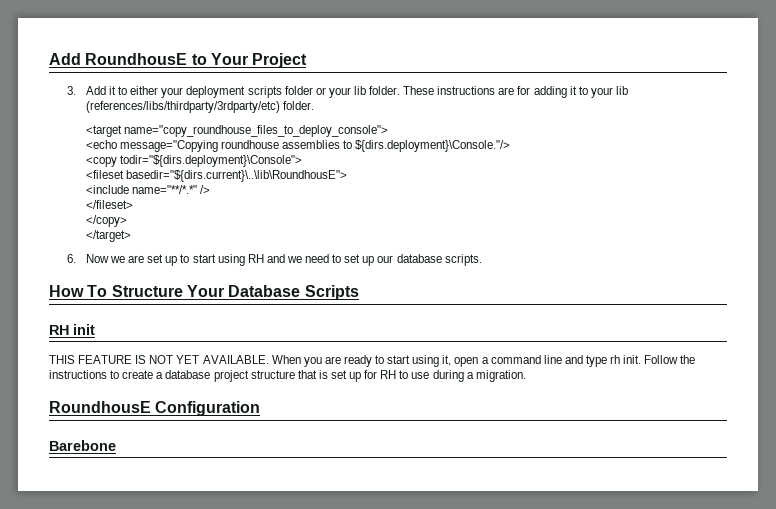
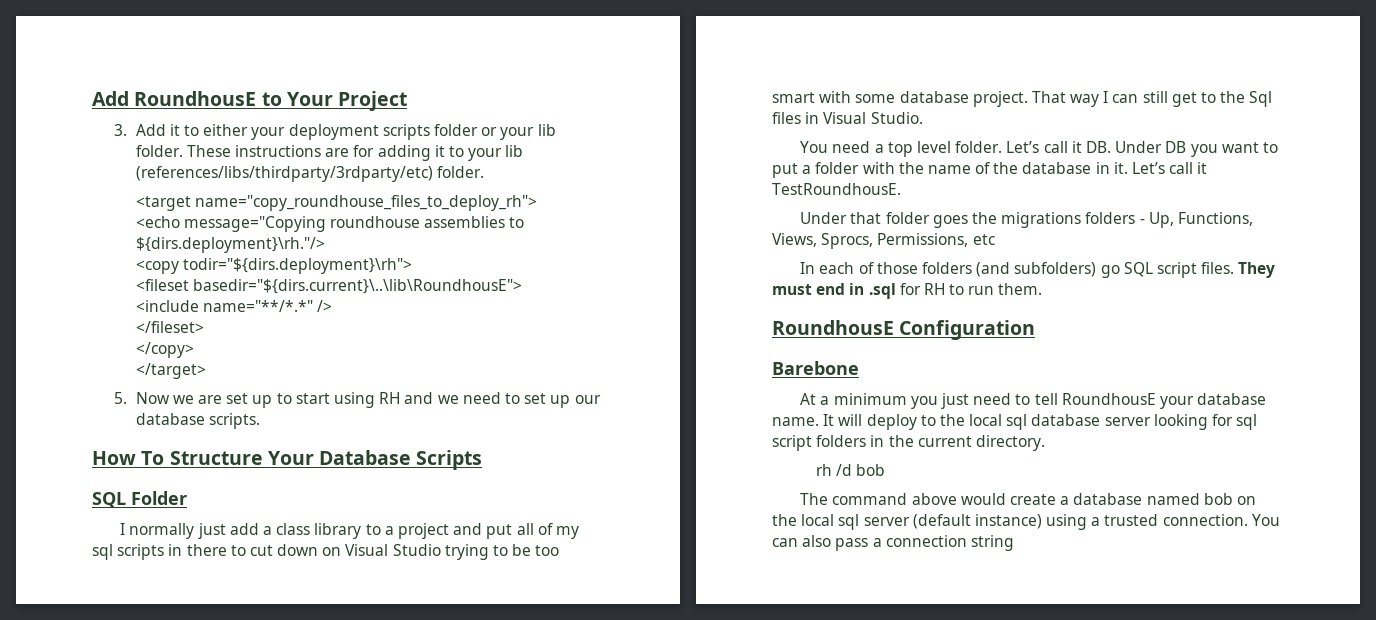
[123,125,388,137] name="copy_roundhouse_files_to_deploy_console"> -> [194,195,537,211] name="copy_roundhouse_files_to_deploy_rh">
[355,140,511,152] ${dirs.deployment}\Console."/> -> [135,237,325,253] ${dirs.deployment}\rh."/>
[119,155,302,167] todir="${dirs.deployment}\Console"> -> [182,258,412,274] todir="${dirs.deployment}\rh">
[67,254,77,263] 6. -> [113,392,127,404] 5.
[49,324,95,335] [49,355,696,367] [49,370,526,382] [49,401,261,416] [49,440,116,451] RH init // THIS FEATURE IS NOT YET AVAILABLE. When you are ready to start using it, open a command line and type rh init. Follow the instructions to create a database project structure that is set up for RH to use during a migration. // RoundhousE Configuration // Barebone -> [92,491,187,508] [120,523,579,539] [92,544,560,560] [772,91,1273,107] [772,112,923,124] [800,141,1278,157] [772,162,1208,178] [772,183,901,195] [800,212,1253,228] [772,233,995,249] [800,262,1276,278] [772,283,1043,299] [772,320,1036,340] [772,361,859,375] [800,393,1267,409] [772,414,1258,430] [772,435,1045,451] [815,464,886,476] [800,493,1256,505] [772,514,1280,530] [772,535,1014,551] SQL Folder // I normally just add a class library to a project and put all of my sql scripts in there to cut down on Visual Studio trying to be too smart with some database project. That way I can still get to the Sql files in Visual Studio. // You need a top level folder. Let’s call it DB. Under DB you want to put a folder with the name of the database in it. Let’s call it TestRoundhousE. // Under that folder goes the migrations folders - Up, Functions, Views, Sprocs, Permissions, etc // In each of those folders (and subfolders) go SQL script files. They must end in .sql for RH to run them. // RoundhousE Configuration // Barebone // At a minimum you just need to tell RoundhousE your database name. It will deploy to the local sql database server looking for sql script folders in the current directory. // rh /d bob // The command above would create a database named bob on the local sql server (default instance) using a trusted connection. You can also pass a connection string

